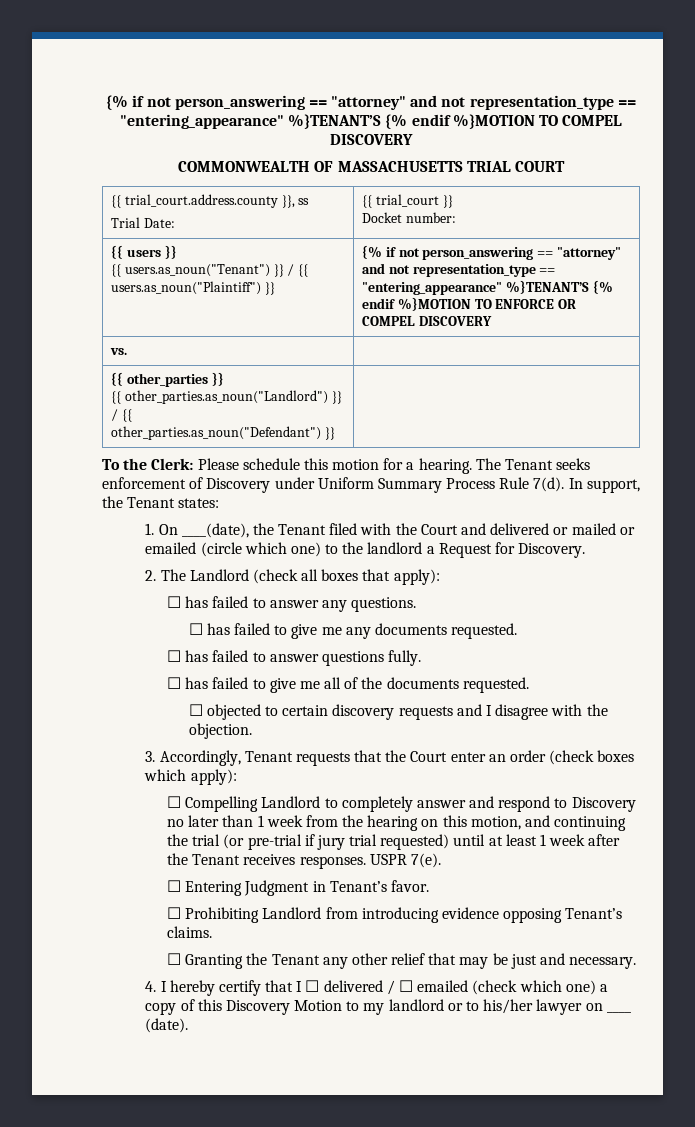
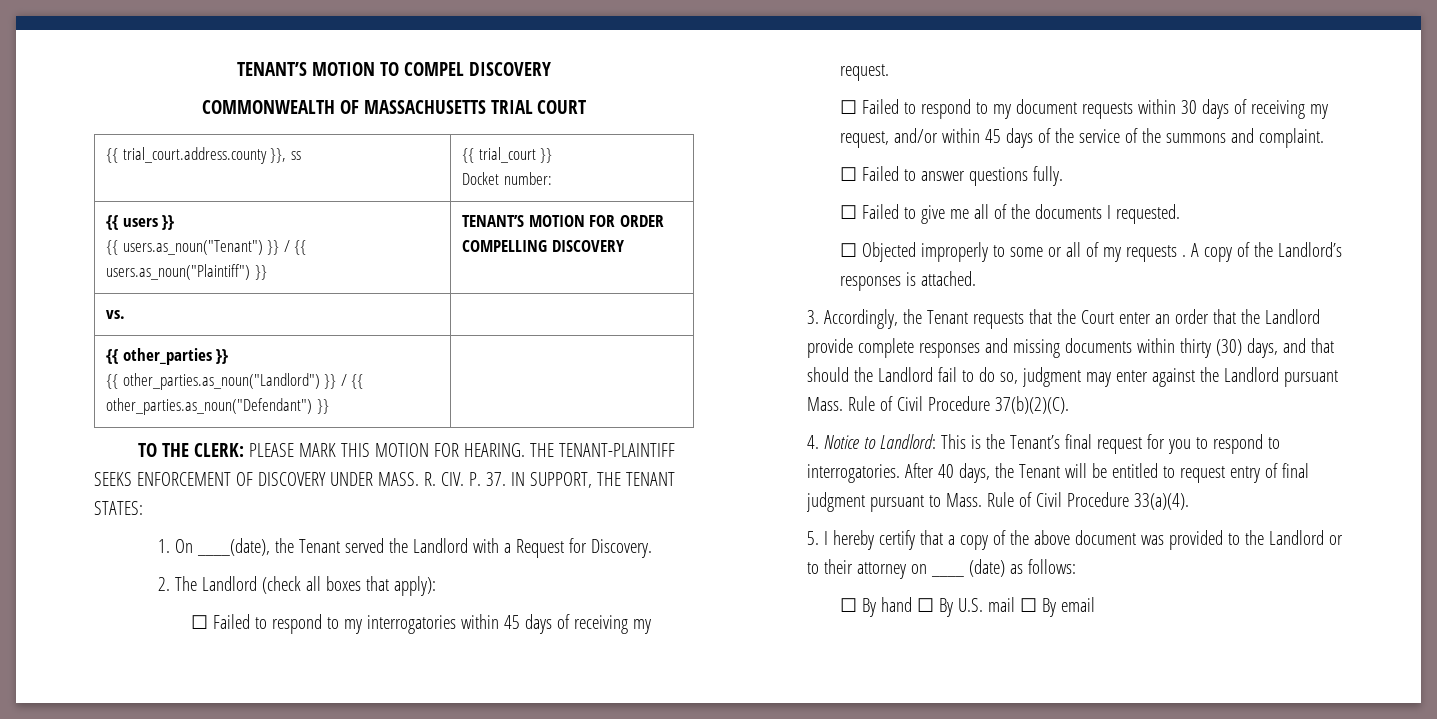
[106,95,636,110] [119,114,535,129] {% if not person_answering == "attorney" and not representation_type == "entering_appearance" %}TENANT’S {% endif %}MOTION -> [237,62,376,76] TENANT’S MOTION
[111,217,175,228] // Trial Date: -> (301, 155) none
[362,245,622,260] [362,263,556,277] [362,280,613,295] [362,297,577,311] [362,316,416,326] {% if not person_answering == "attorney" and not representation_type == "entering_appearance" %}TENANT’S {% endif %}MOTION TO ENFORCE OR COMPEL -> [462,215,664,227] [462,240,548,252] TENANT’S MOTION FOR ORDER COMPELLING
[102,458,591,474] [102,477,640,493] [102,496,220,508] To the Clerk: Please schedule this motion for a hearing. The Tenant seeks enforcement of Discovery under Uniform Summary Process Rule 7(d). In support, the Tenant states: -> [137,443,675,457] [94,472,675,488] [94,501,143,515] TO THE CLERK: PLEASE MARK THIS MOTION FOR HEARING. THE TENANT-PLAINTIFF SEEKS ENFORCEMENT OF DISCOVERY UNDER MASS. R. CIV. P. 37. IN SUPPORT, THE TENANT STATES:
[329,523,635,535] [145,542,423,557] filed with the Court and delivered or mailed or emailed (circle which one) to the landlord -> [345,538,500,553] served the Landlord with
[185,596,417,612] [188,623,518,639] [166,650,249,662] has failed to answer any questions. // ☐ has failed to give me any documents requested. // ☐ has failed -> [212,614,651,634] [839,64,889,81] [839,99,1328,119] [839,128,1324,148] [839,166,899,181] Failed to respond to my interrogatories within 45 days of receiving my request. // ☐ Failed to respond to my document requests within 30 days of receiving my request, and/or within 45 days of the service of the summons and complaint. // ☐ Failed
[185,677,249,689] has failed -> [861,204,899,219] Failed
[462,677,529,693] [188,704,608,720] [188,723,252,739] requested. // ☐ objected to certain discovery requests and I disagree with the objection. -> [1106,204,1180,224] [839,242,1342,262] [839,271,976,291] I requested. // ☐ Objected improperly to some or all of my requests . A copy of the Landlord’s responses is attached.
(241, 758) none -> [903,309,923,324] the
[549,750,635,765] [144,769,237,785] [166,796,636,812] [166,815,627,831] [166,834,621,850] [166,853,441,869] [166,880,429,896] [166,907,623,923] [166,926,212,938] [166,953,637,969] [145,980,608,996] [145,999,603,1015] [606,1011,631,1013] [145,1018,189,1033] (check boxes which apply): // ☐ Compelling Landlord to completely answer and respond to Discovery no later than 1 week from the hearing on this motion, and continuing the trial (or pre-trial if jury trial requested) until at least 1 week after the Tenant receives responses. USPR 7(e). // ☐ Entering Judgment in Tenant’s favor. // ☐ Prohibiting Landlord from introducing evidence opposing Tenant’s claims. // ☐ Granting the Tenant any other relief that may be just and necessary. // 4. I hereby certify that I ☐ delivered / ☐ emailed (check which one) a copy of this Discovery Motion to my landlord or to his/her lawyer on ____ (date). -> [1213,309,1321,324] [807,338,1335,358] [807,367,1339,387] [807,396,1070,414] [807,434,1281,454] [807,463,1310,483] [806,492,1190,512] [807,530,1344,550] [807,559,928,579] [931,559,1077,577] [839,597,1095,617] that the Landlord provide complete responses and missing documents within thirty (30) days, and that should the Landlord fail to do so, judgment may enter against the Landlord pursuant Mass. Rule of Civil Procedure 37(b)(2)(C). // 4. Notice to Landlord: This is the Tenant’s final request for you to respond to interrogatories. After 40 days, the Tenant will be entitled to request entry of final judgment pursuant to Mass. Rule of Civil Procedure 33(a)(4). // 5. I hereby certify that a copy of the above document was provided to the Landlord or to their attorney on ____ (date) as follows: // ☐ By hand ☐ By U.S. mail ☐ By email

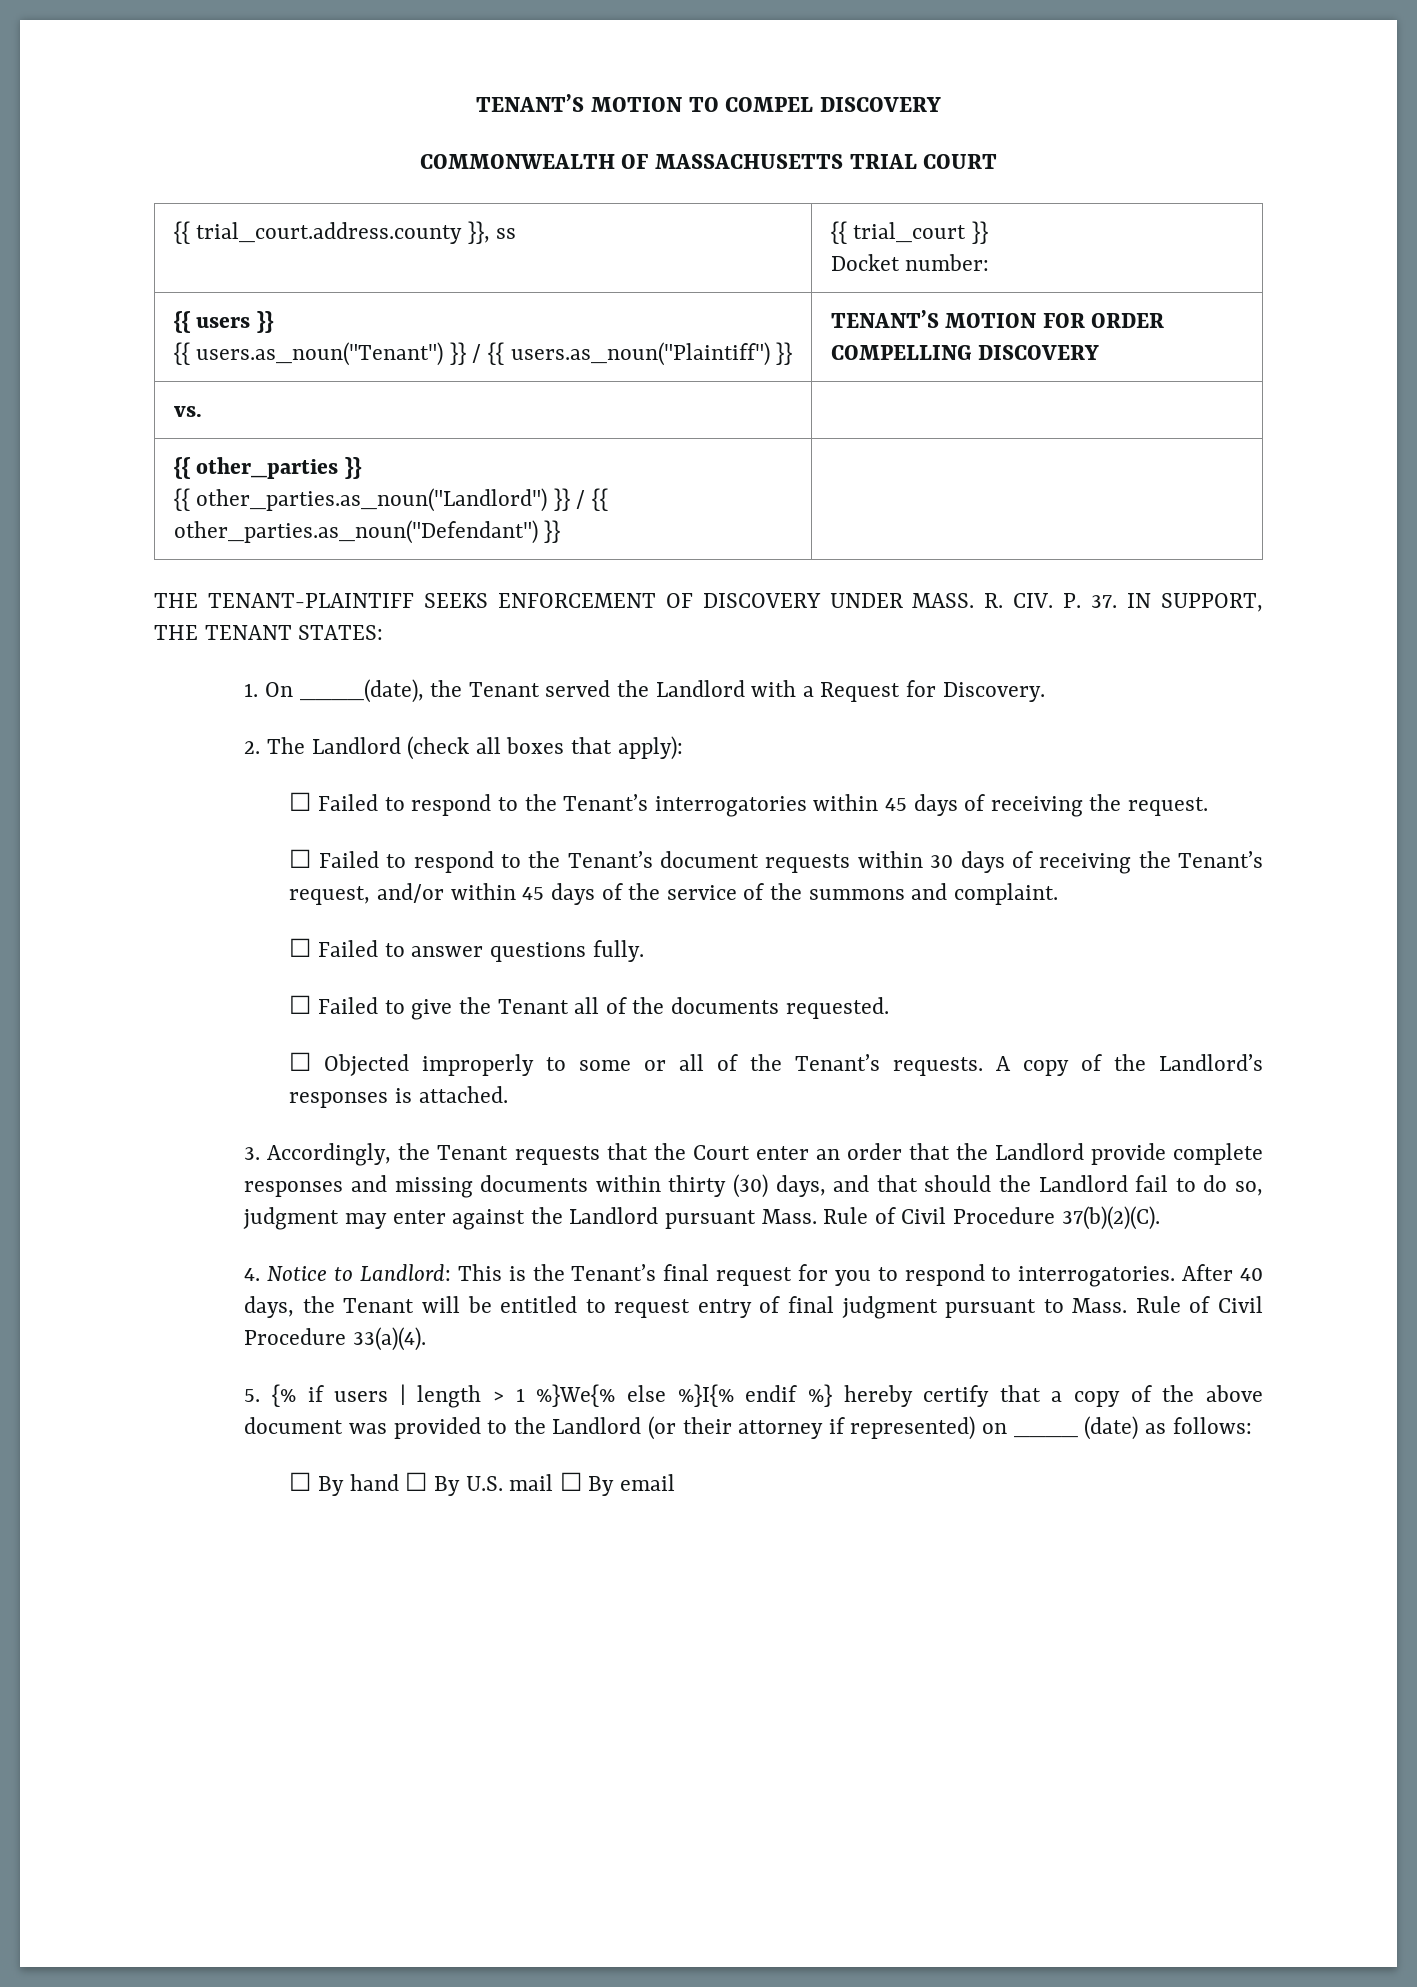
[137,443,525,457] TO THE CLERK: PLEASE MARK THIS MOTION FOR HEARING. -> (561, 531) none
[343,619,362,634] my -> [524,794,649,811] the Tenant’s
[632,619,651,634] my -> [1089,794,1122,811] the
[992,104,1011,119] my -> [528,851,653,868] the Tenant’s
[1309,104,1328,119] my -> [1138,851,1263,868] the Tenant’s
[949,209,969,219] me -> [458,997,569,1014] the Tenant
[1106,205,1111,219] I -> (779, 1005) none
[1102,245,1186,262] my requests . -> [750,1054,984,1076] the Tenant’s requests.
[824,531,829,545] I -> [271,1384,832,1408] {% if users | length > 1 %}We{% else %}I{% endif %}
[1329,535,1344,545] [807,559,907,579] or to their attorney -> [647,1416,976,1440] (or their attorney if represented)

